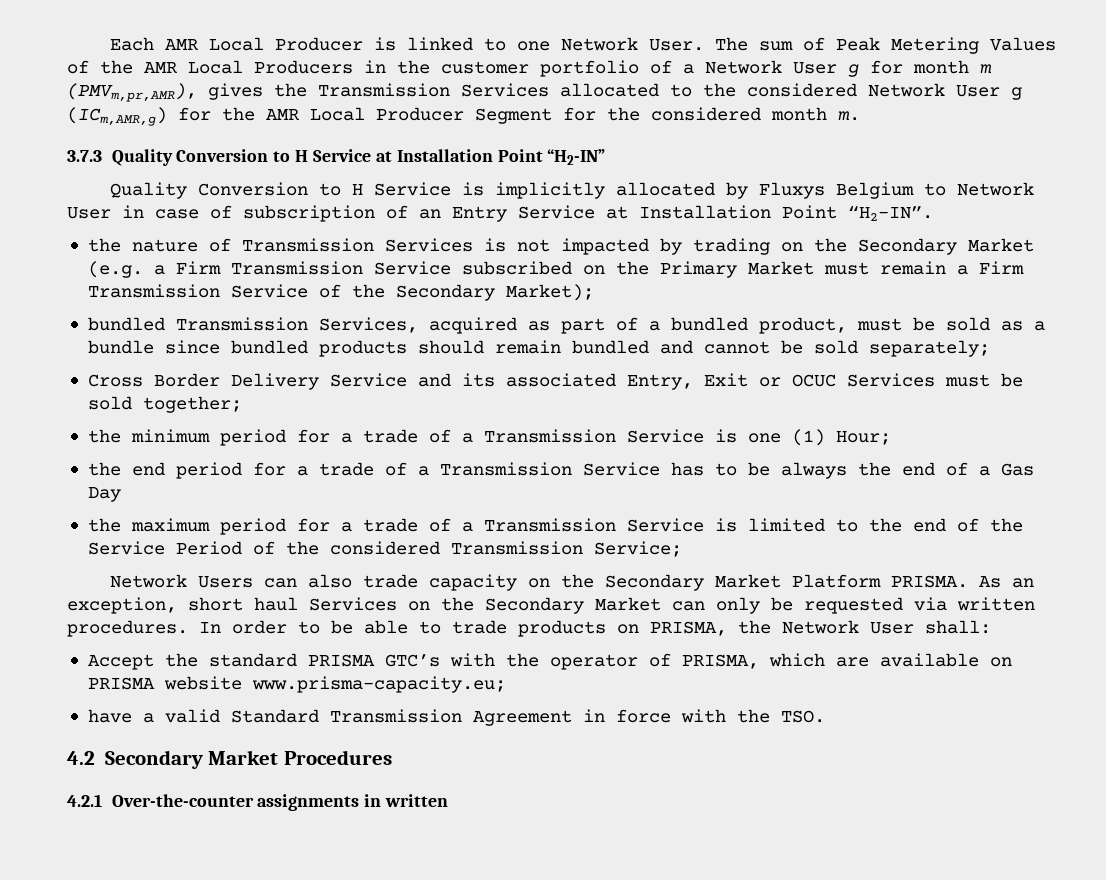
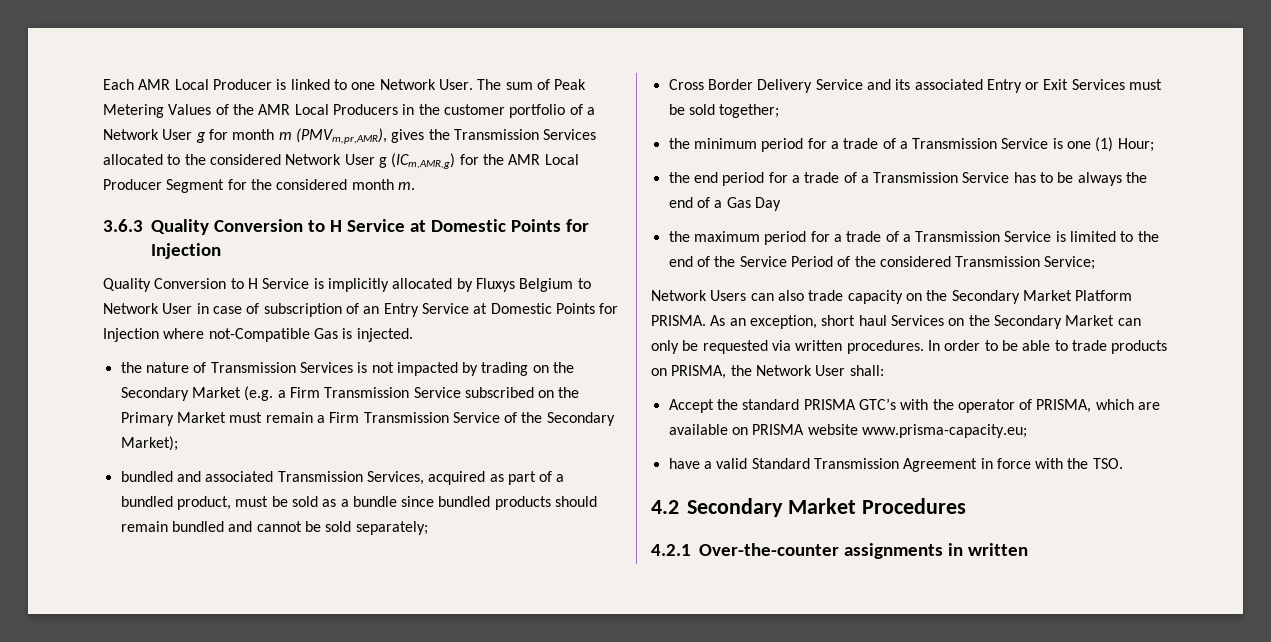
[67,150,102,162] 3.7.3 -> [103,219,143,232] 3.6.3
[396,149,606,165] Installation Point “H2-IN” -> [430,219,589,232] [151,243,221,259] Domestic Points for Injection
[639,205,933,221] Installation Point “H2-IN”. -> [490,303,619,314] [103,328,413,342] Domestic Points for Injection where not-Compatible Gas is injected.
(165, 324) none -> [176,471,274,482] and associated
[626,373,836,390] Entry, Exit or OCUC -> [986,79,1069,93] Entry or Exit

